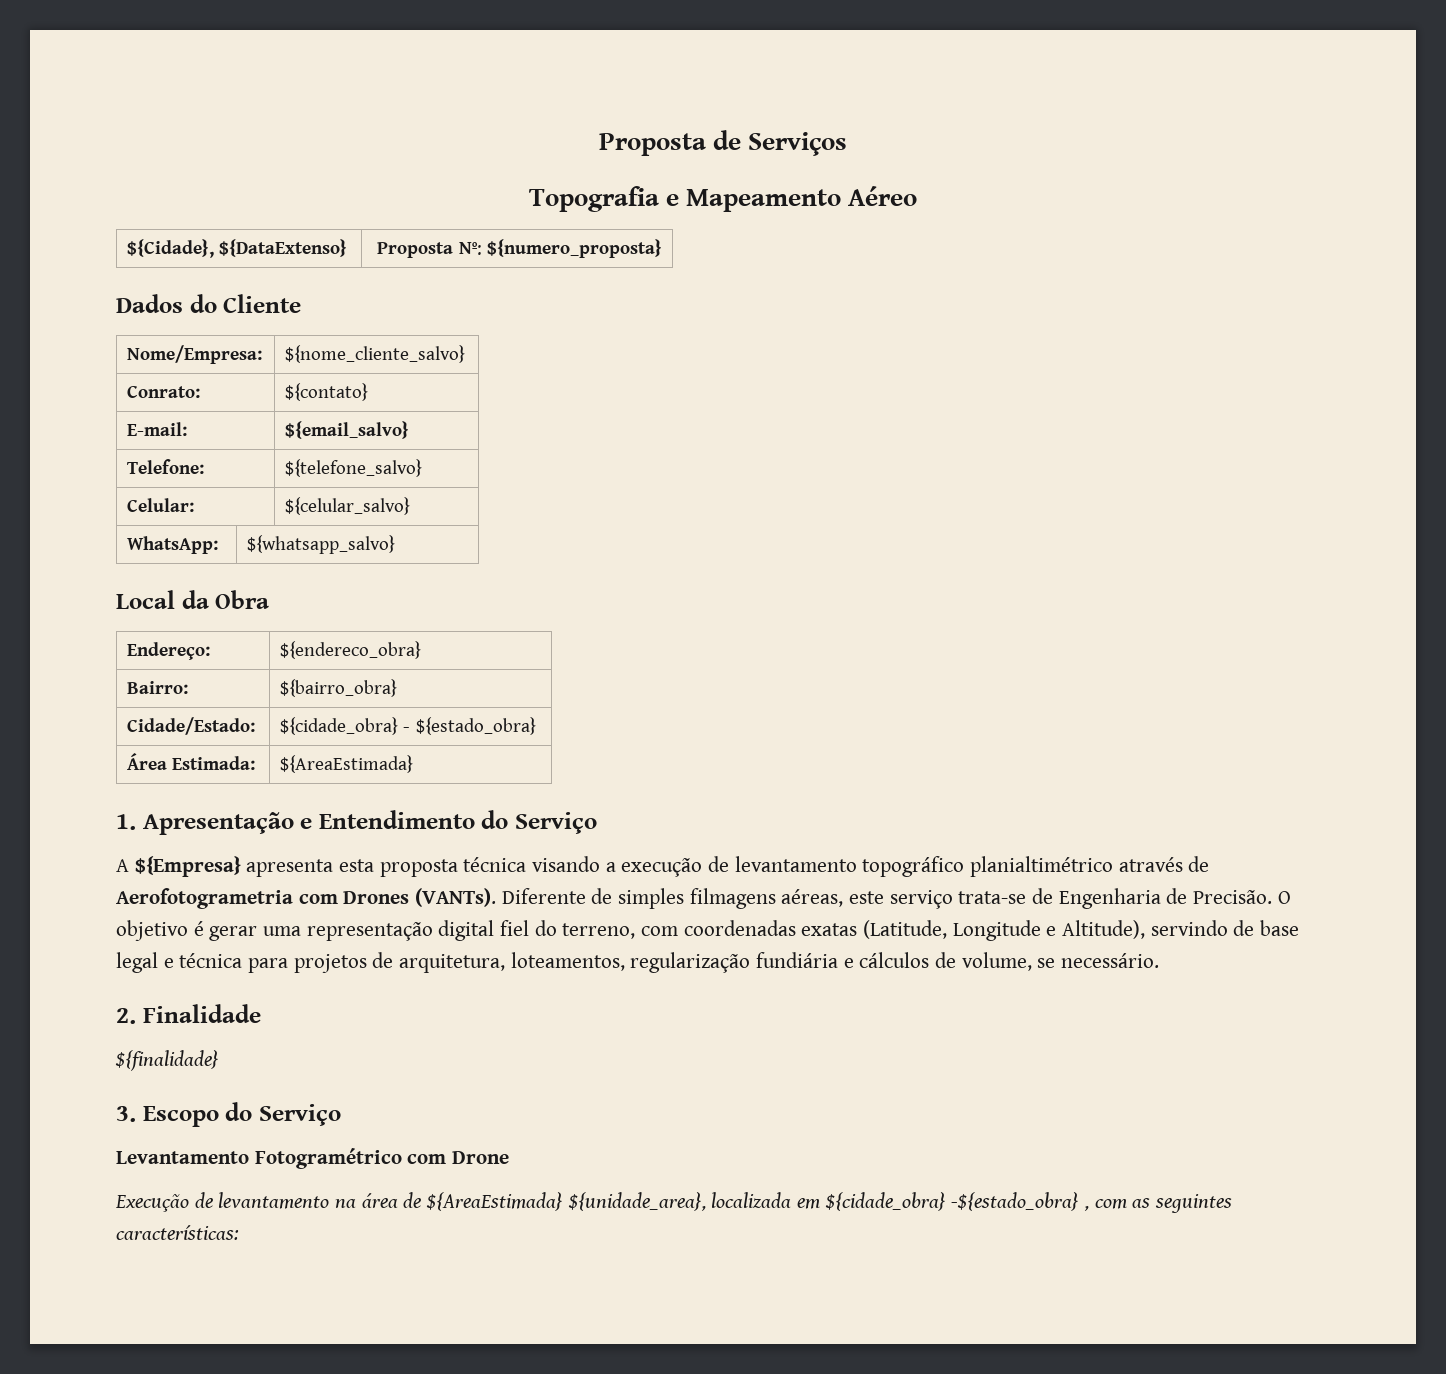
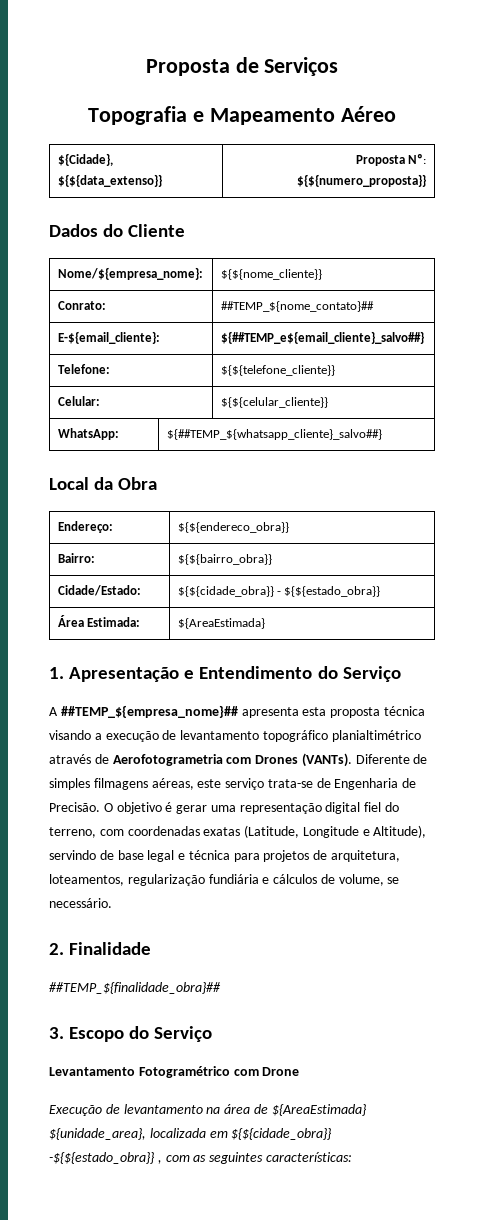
[219,239,348,257] ${DataExtenso} -> [57,174,162,187] ${${data_extenso}}
[486,239,662,258] ${numero_proposta} -> [297,174,427,187] ${${numero_proposta}}
[127,345,263,364] [285,345,466,363] Nome/Empresa: | ${nome_cliente_salvo} -> [57,267,203,280] [220,269,322,280] Nome/${empresa_nome}: | ${${nome_cliente}}
[285,383,369,401] [127,422,188,436] [285,421,410,439] ${contato} // E-mail: | ${email_salvo} -> [220,301,374,312] [57,331,160,344] [220,331,424,344] ##TEMP_${nome_contato}## // E-${email_cliente}: | ${##TEMP_e${email_cliente}_salvo##}
[285,459,423,477] ${telefone_salvo} -> [220,365,335,376] ${${telefone_cliente}}
[285,497,411,515] ${celular_salvo} -> [220,397,328,408] ${${celular_cliente}}
[247,535,396,554] ${whatsapp_salvo} -> [166,429,382,440] ${##TEMP_${whatsapp_cliente}_salvo##}
[280,641,422,659] ${endereco_obra} -> [177,522,289,533] ${${endereco_obra}}
[280,679,398,697] ${bairro_obra} -> [177,554,272,565] ${${bairro_obra}}
[280,717,536,735] ${cidade_obra} - ${estado_obra} -> [177,586,381,597] ${${cidade_obra}} - ${${estado_obra}}
[134,856,241,877] ${Empresa} -> [60,705,238,718] ##TEMP_${empresa_nome}##
[115,1050,219,1071] ${finalidade} -> [49,982,221,994] ##TEMP_${finalidade_obra}##
[824,1192,1080,1211] ${cidade_obra} -${estado_obra} -> [231,1128,332,1140] [49,1152,154,1164] ${${cidade_obra}} -${${estado_obra}}

